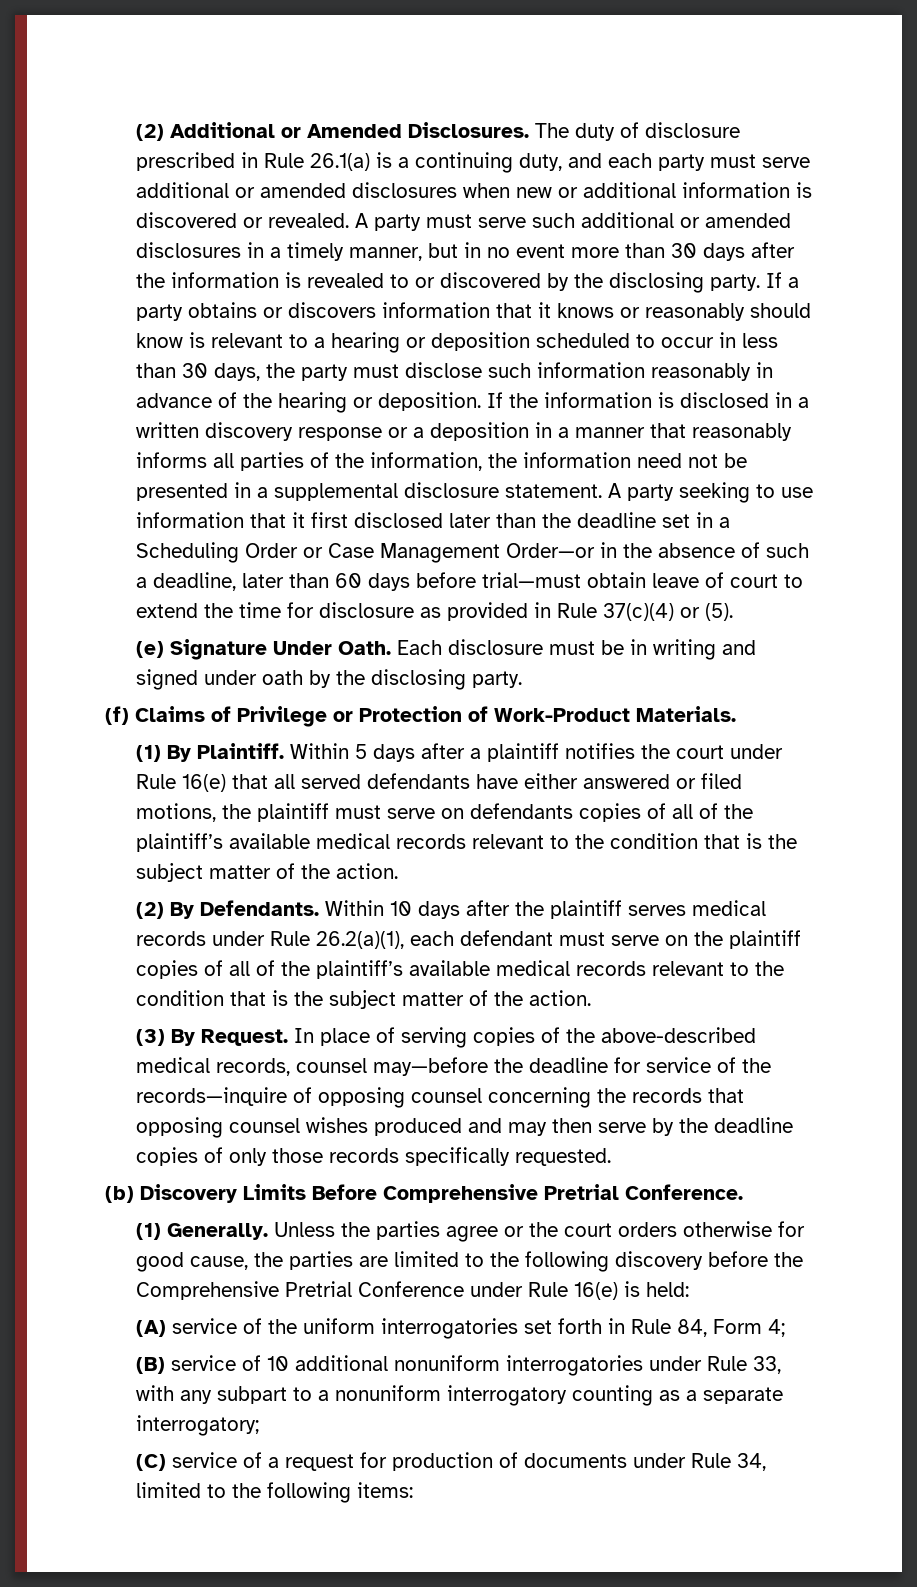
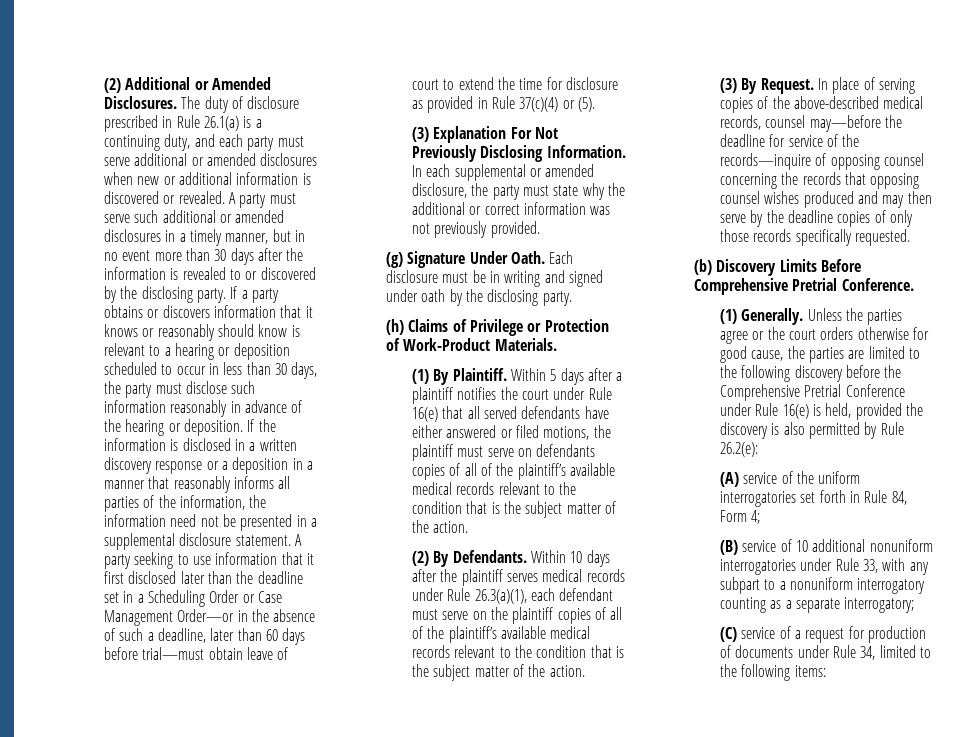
[136,641,165,658] (e) -> [412,126,559,143] [412,145,626,162] [412,164,595,181] [412,183,626,200] [412,202,611,215] [412,221,540,238] [386,252,404,268] (3) Explanation For Not Previously Disclosing Information. In each supplemental or amended disclosure, the party must state why the additional or correct information was not previously provided. // (g)
[104,706,129,725] (f) -> [386,319,405,335] (h)
[316,931,405,949] 26.2(a)(1), -> [474,589,527,604] 26.3(a)(1),
[646,1282,690,1297] held: -> [825,403,924,420] [720,422,904,439] [720,442,759,457] held, provided the discovery is also permitted by Rule 26.2(e):

